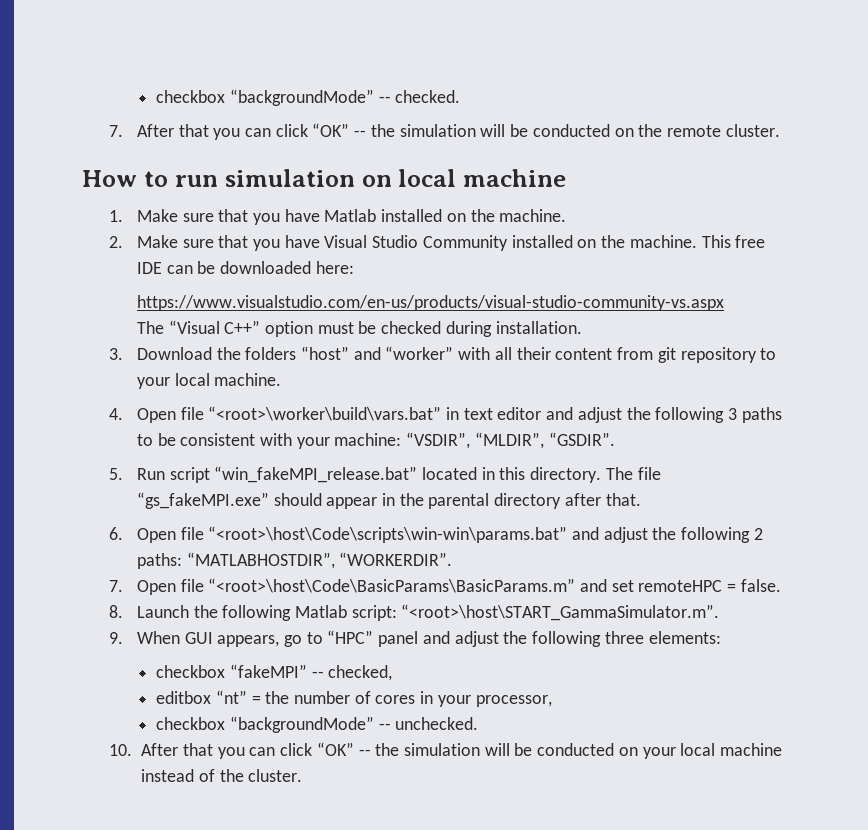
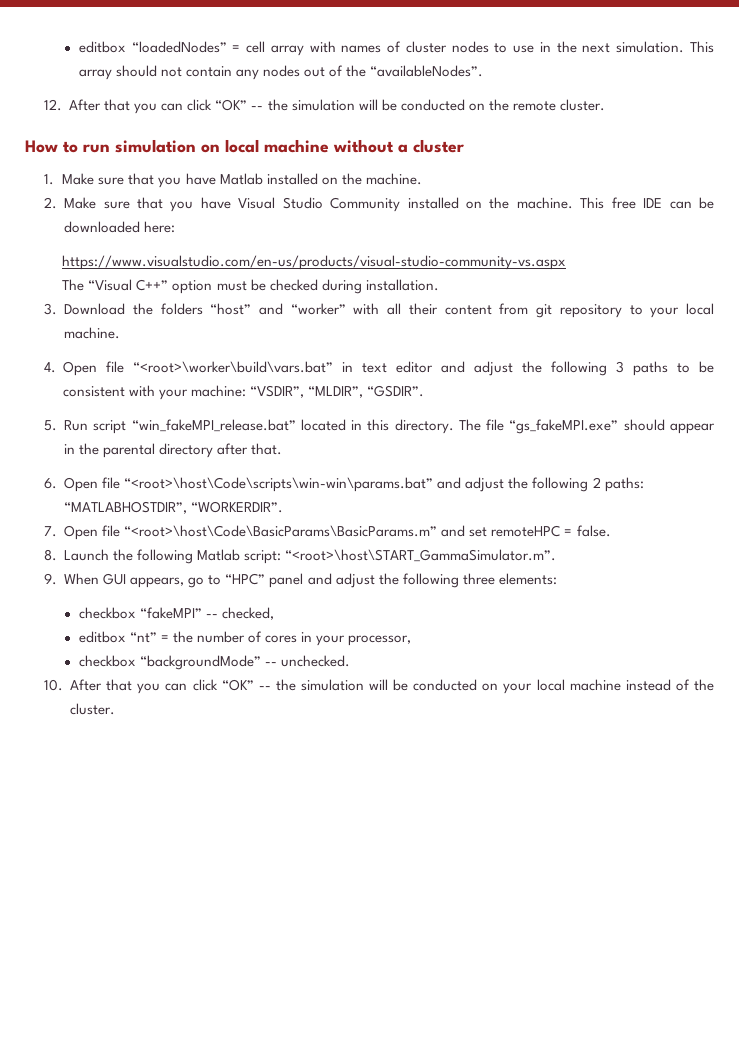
[156,89,461,106] [109,125,124,137] checkbox “backgroundMode” -- checked. // 7. -> [78,41,714,56] [78,65,484,80] [43,99,62,111] editbox “loadedNodes” = cell array with names of cluster nodes to use in the next simulation. This array should not contain any nodes out of the “availableNodes”. // 12.
(567, 178) none -> [333,139,464,153] without a cluster

